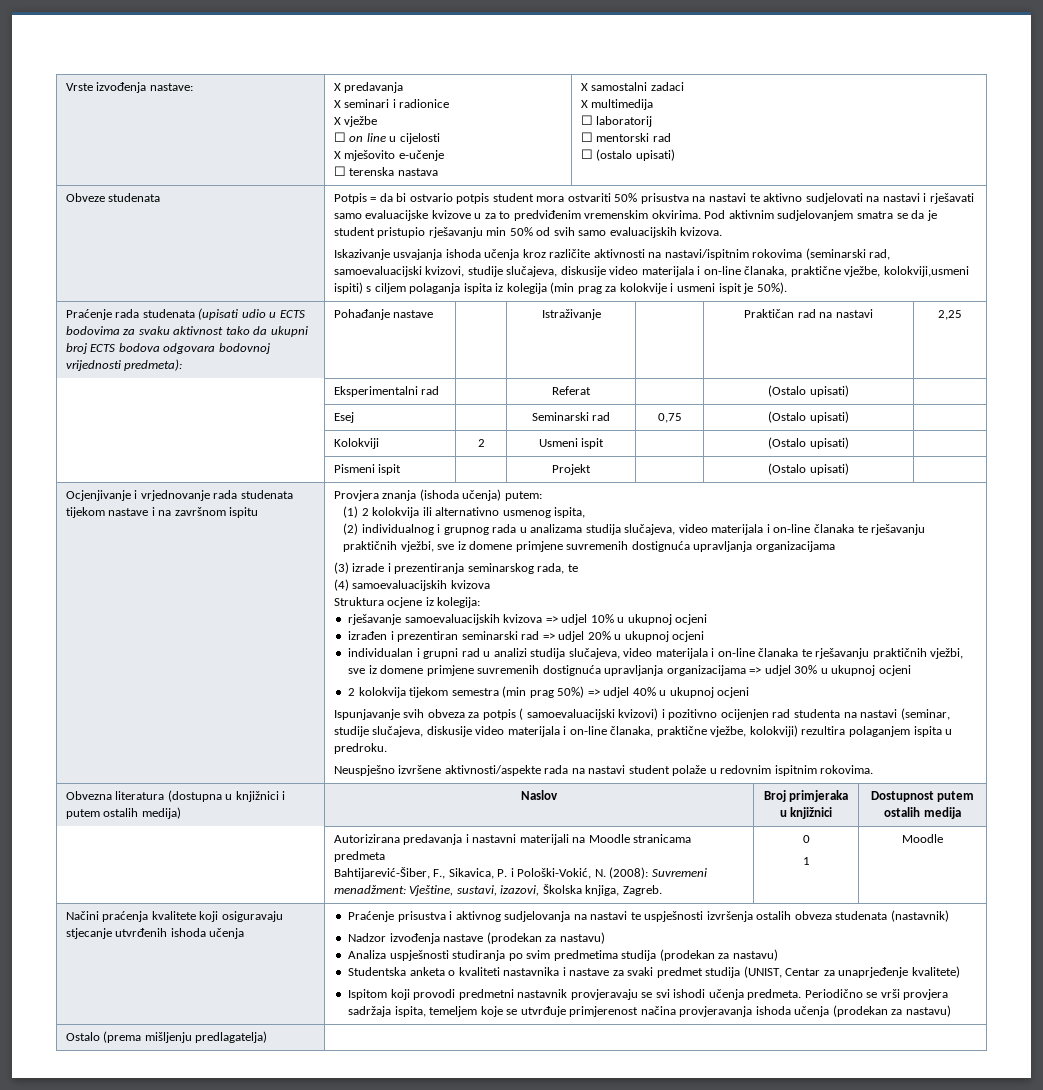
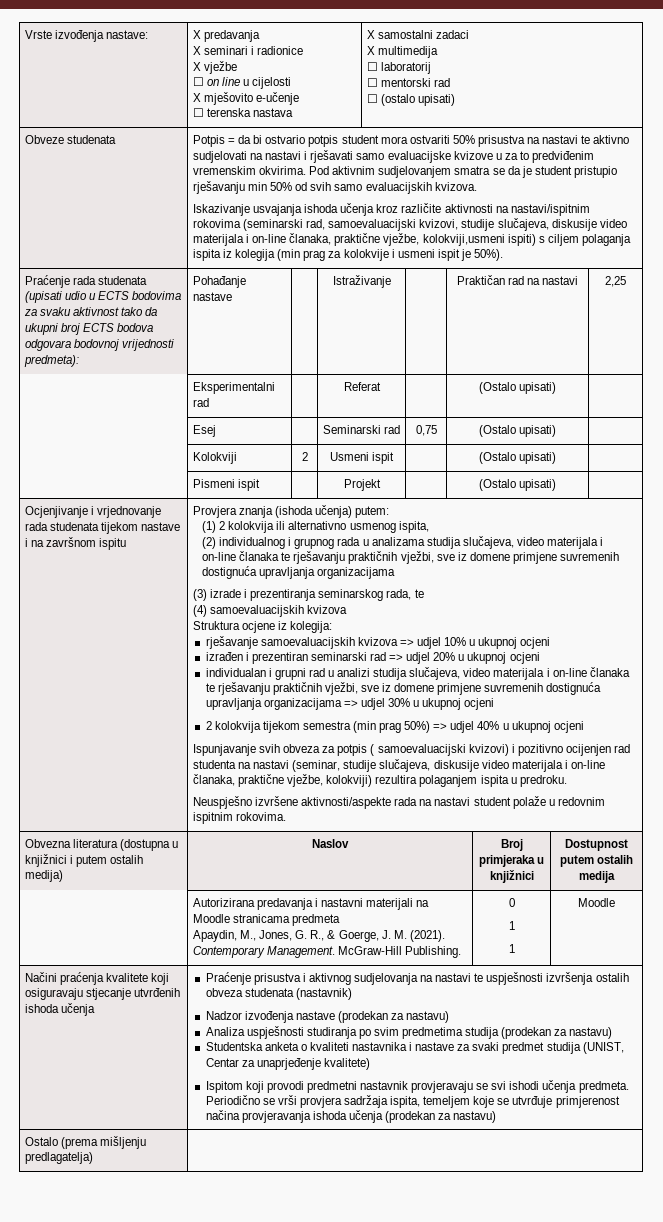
[333,867,707,879] [333,884,662,896] Bahtijarević-Šiber, F., Sikavica, P. i Pološki-Vokić, N. (2008): Suvremeni menadžment: Vještine, sustavi, izazovi, Školska knjiga, Zagreb. -> [192,930,445,942] [192,946,462,958] Apaydin, M., Jones, G. R., & Goerge, J. M. (2021). Contemporary Management. McGraw-Hill Publishing.
(810, 861) none -> [508,944,515,953] // 1

